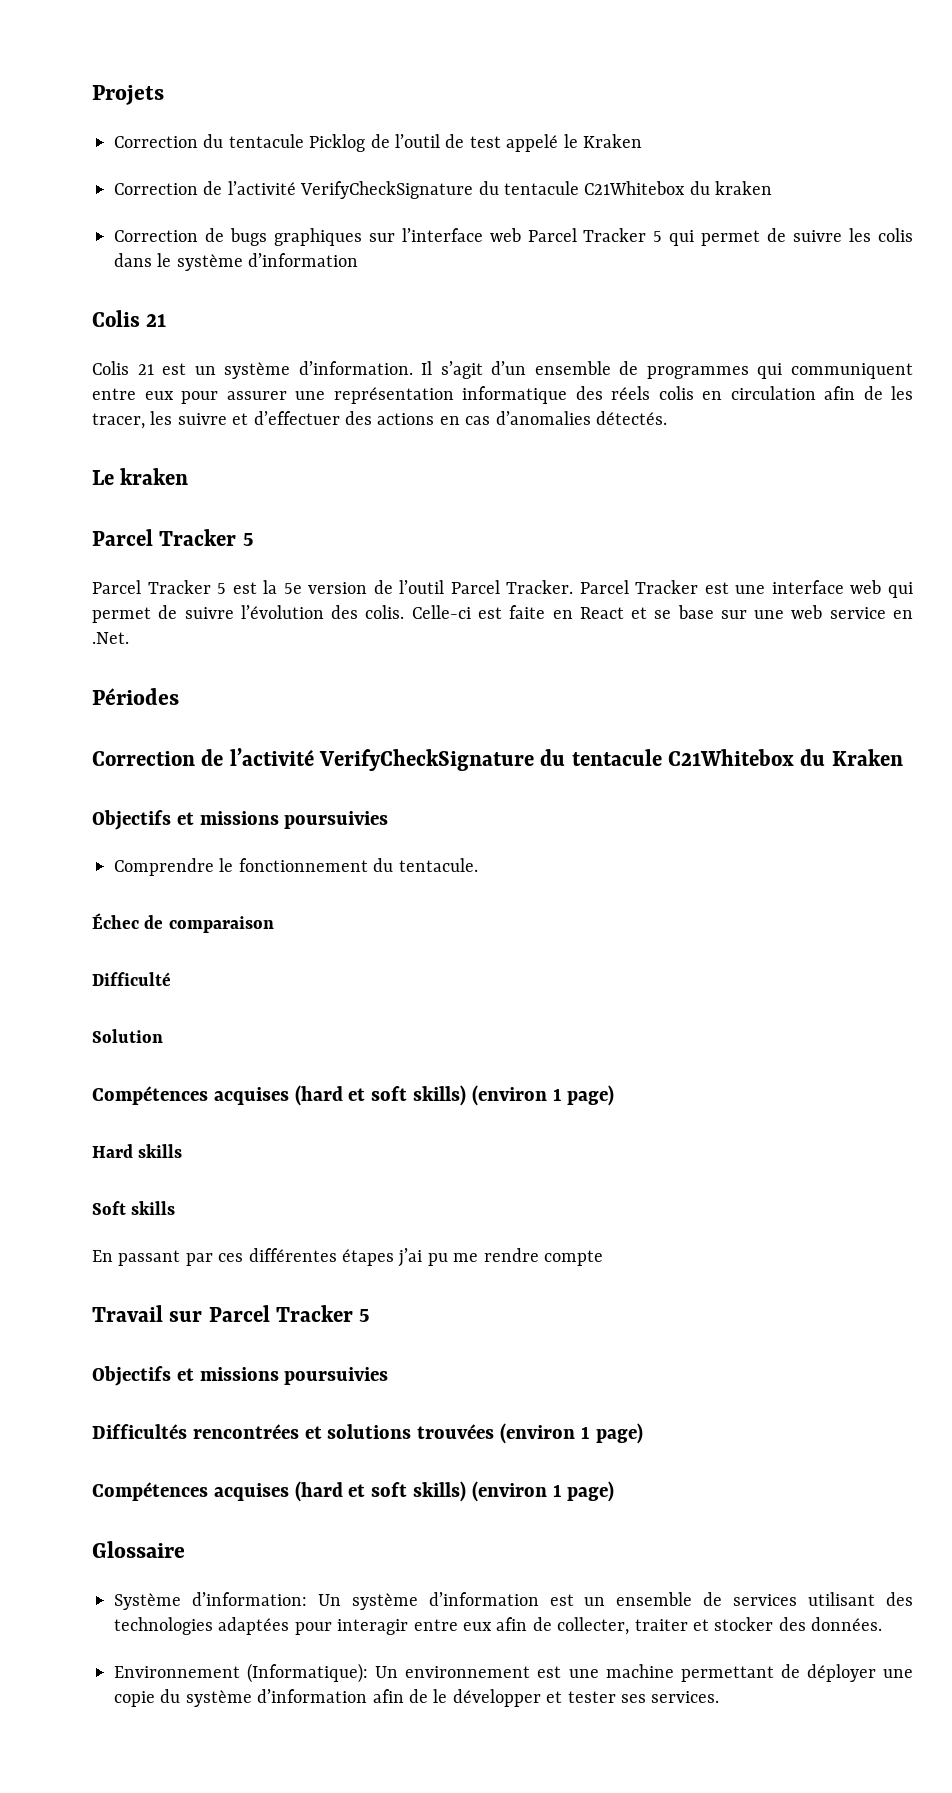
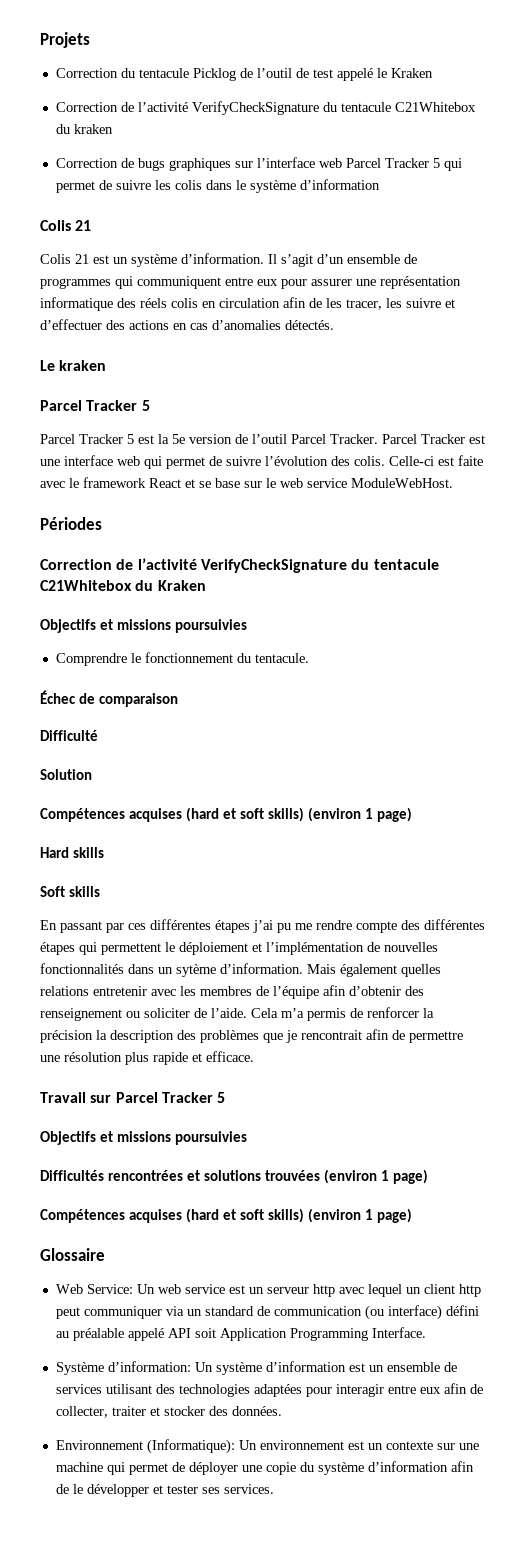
[552,610,573,619] en -> [40,477,146,488] avec le framework
[754,605,914,619] [92,632,129,644] une web service en .Net. -> [266,478,453,488] le web service ModuleWebHost.
(603, 1258) none -> [401,919,485,930] [40,942,438,955] [40,963,441,977] [40,985,424,999] [40,1007,434,1021] [40,1029,463,1043] [40,1051,254,1065] des différentes étapes qui permettent le déploiement et l’implémentation de nouvelles fonctionnalités dans un sytème d’information. Mais également quelles relations entretenir avec les membres de l’équipe afin d’obtenir des renseignement ou soliciter de l’aide. Cela m’a permis de renforcer la précision la description des problèmes que je rencontrait afin de permettre une résolution plus rapide et efficace.
(185, 1549) none -> [55,1284,481,1297] [55,1305,479,1320] [55,1327,426,1341] // Web Service: Un web service est un serveur http avec lequel un client http peut communiquer via un standard de communication (ou interface) défini au préalable appelé API soit Application Programming Interface.
[568,1664,774,1682] une machine permettant -> [367,1441,479,1450] [55,1462,168,1475] un contexte sur une machine qui permet

